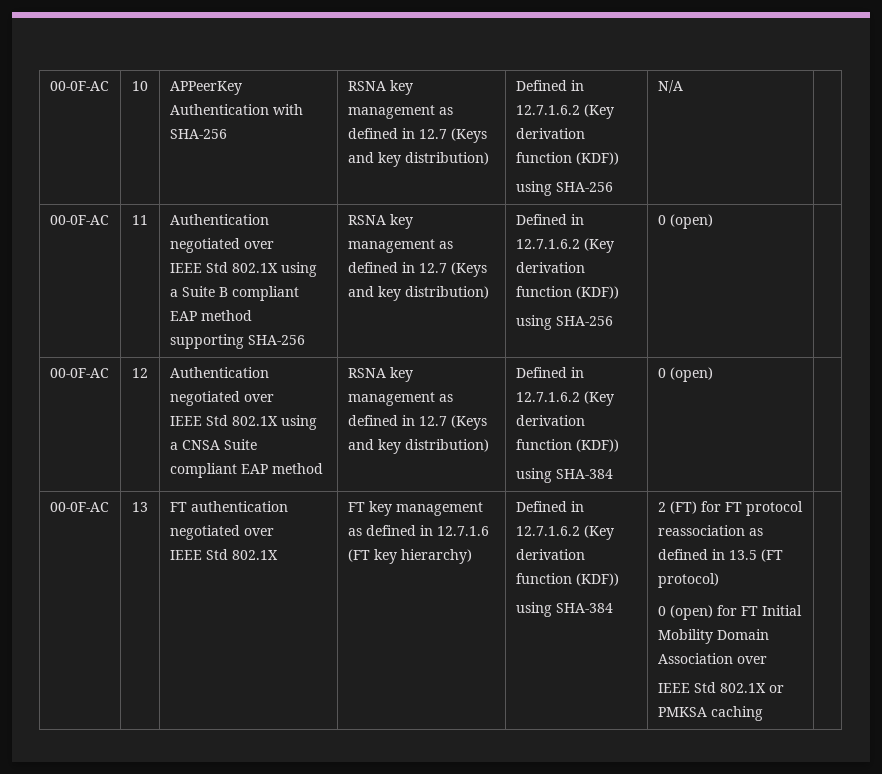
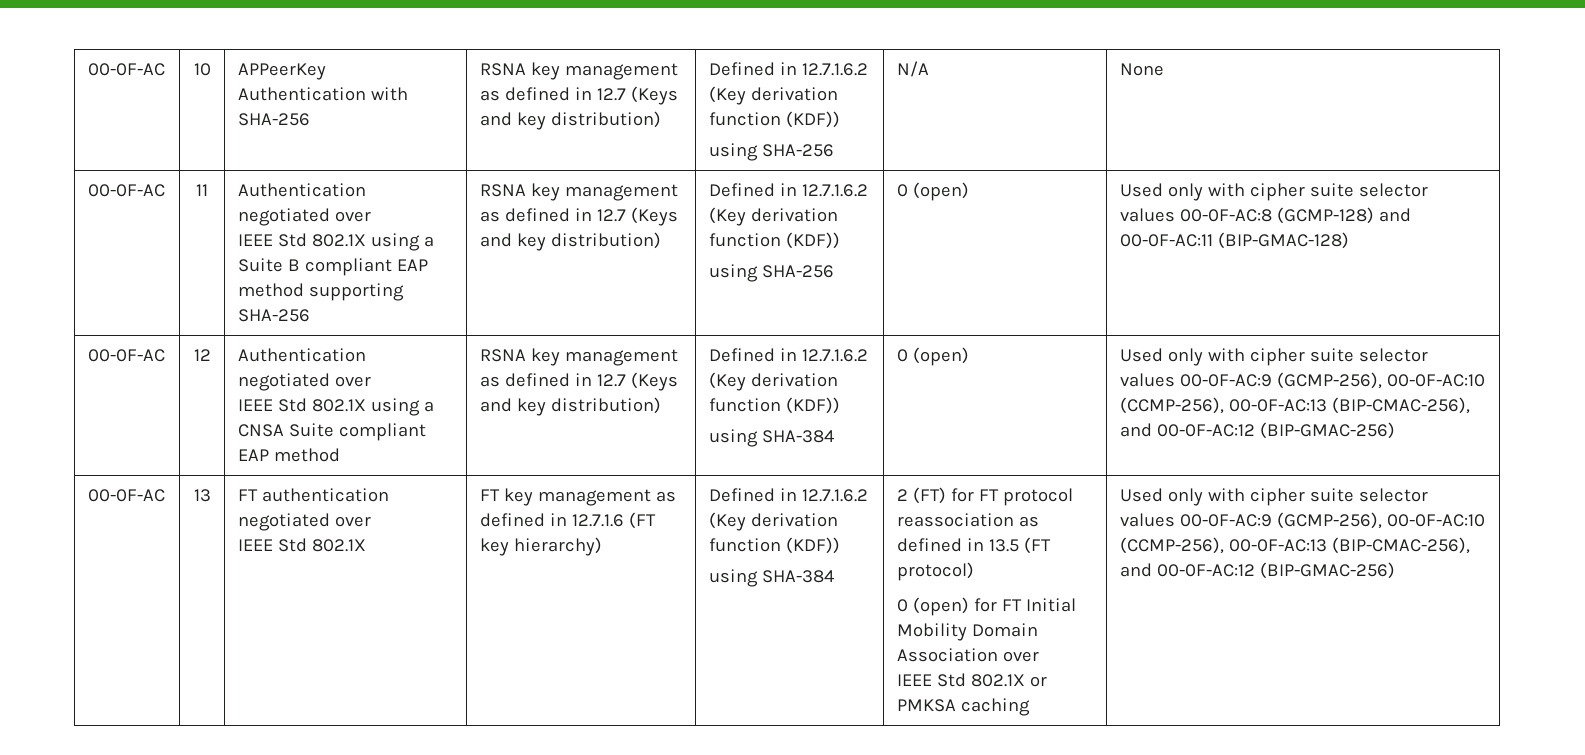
(683, 86) | -> [1119,63,1164,76] | None
(713, 221) none -> [1119,183,1428,201] [1119,207,1411,224] [1119,232,1349,249] Used only with cipher suite selector values 00-0F-AC:8 (GCMP-128) and 00-0F-AC:11 (BIP-GMAC-128)
(713, 374) none -> [1119,348,1428,366] [1119,372,1485,389] [1119,397,1470,414] [1119,422,1395,439] Used only with cipher suite selector values 00-0F-AC:9 (GCMP-256), 00-0F-AC:10 (CCMP-256), 00-0F-AC:13 (BIP-CMAC-256), and 00-0F-AC:12 (BIP-GMAC-256)
(763, 713) none -> [1119,488,1428,506] [1119,512,1485,529] [1119,537,1470,554] [1119,562,1395,579] Used only with cipher suite selector values 00-0F-AC:9 (GCMP-256), 00-0F-AC:10 (CCMP-256), 00-0F-AC:13 (BIP-CMAC-256), and 00-0F-AC:12 (BIP-GMAC-256)

